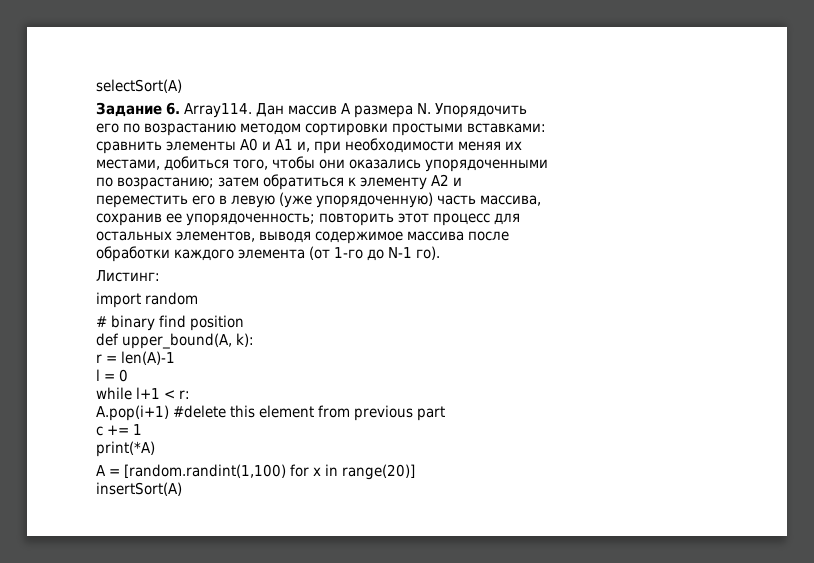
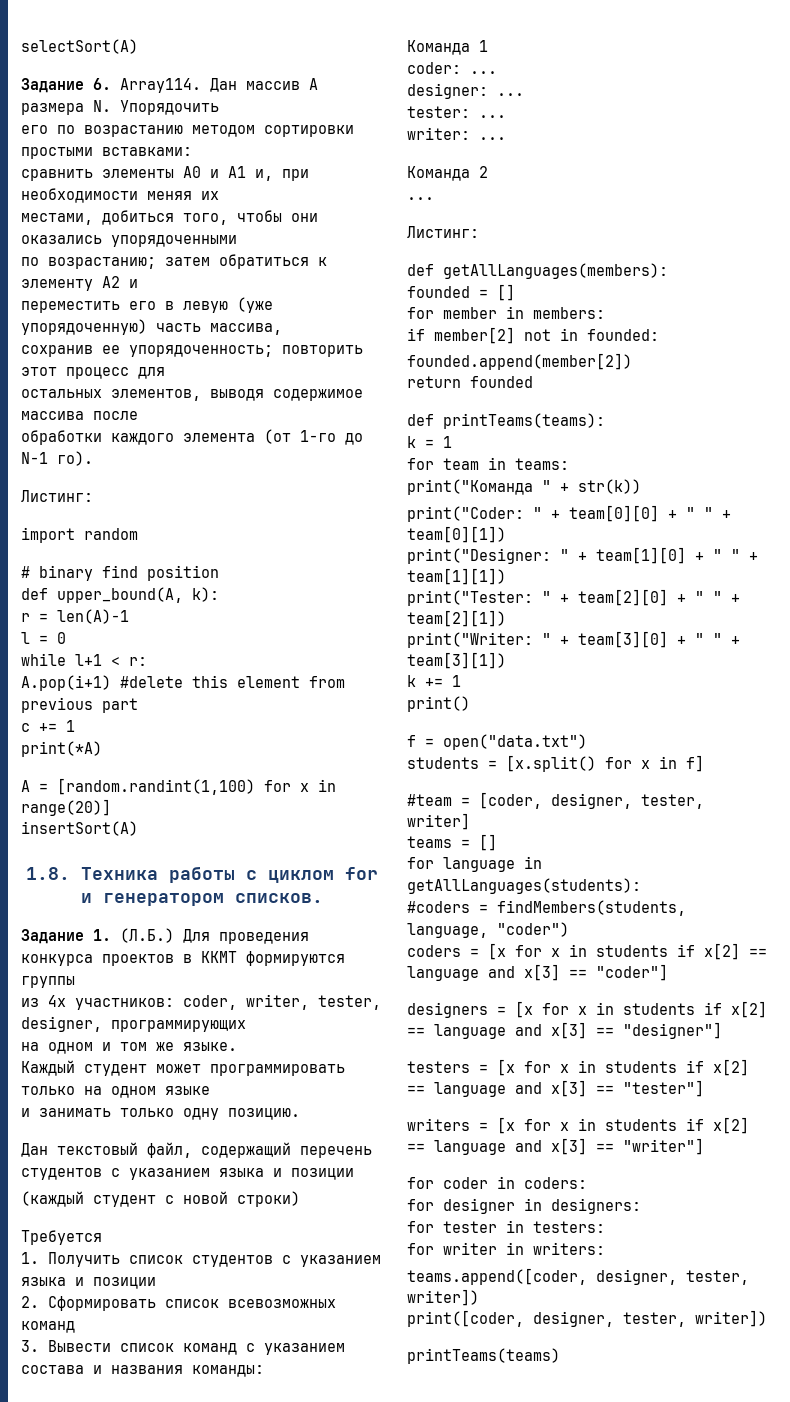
(182, 489) none -> [26,867,378,883] [81,893,323,906] [21,928,309,944] [21,951,345,966] [21,976,75,988] [21,994,381,1010] [21,1016,246,1032] [21,1042,237,1054] [21,1060,345,1076] [21,1086,210,1098] [21,1108,300,1120] [21,1142,372,1158] [21,1168,354,1180] [21,1191,300,1207] [21,1230,102,1245] [21,1252,381,1267] [21,1277,156,1289] [21,1296,336,1311] [21,1321,75,1333] [21,1340,345,1355] [21,1365,264,1377] [407,40,488,55] [407,62,497,74] [407,83,524,99] [407,106,506,118] [407,127,506,140] [407,166,488,181] [407,197,434,200] [407,226,479,238] [407,263,668,279] [407,284,515,301] [407,306,605,319] [407,327,659,344] [407,353,632,370] [407,376,533,388] [407,413,605,429] [407,436,452,448] [407,457,569,470] [407,479,641,495] [407,505,731,522] [407,526,506,543] [407,547,758,564] [407,568,506,585] [407,589,740,606] [407,610,506,627] [407,631,740,648] [407,652,506,669] [407,675,461,687] [407,696,470,712] [407,734,587,750] [407,755,704,772] [407,792,704,809] [407,813,470,830] [407,834,497,851] [407,856,542,872] [407,878,641,894] [407,900,686,916] [407,922,569,938] [407,943,767,960] [407,964,668,981] [407,1001,767,1018] [407,1022,722,1039] [407,1059,749,1076] [407,1080,704,1097] [407,1117,749,1134] [407,1138,704,1155] [407,1176,587,1189] [407,1198,641,1214] [407,1220,605,1233] [407,1242,605,1255] [407,1268,749,1285] [407,1289,479,1306] [407,1310,767,1327] [407,1348,560,1364] // 1.8. Техника работы с циклом for и генератором списков. // Задание 1. (Л.Б.) Для проведения конкурса проектов в ККМТ формируются группы // из 4х участников: coder, writer, tester, designer, программирующих // на одном и том же языке. // Каждый студент может программировать только на одном языке // и занимать только одну позицию. // Дан текстовый файл, содержащий перечень студентов с указанием языка и позиции // (каждый студент с новой строки) // Требуется // 1. Получить список студентов с указанием языка и позиции // 2. Сформировать список всевозможных команд // 3. Вывести список команд с указанием состава и названия команды: // Команда 1 // coder: ... // designer: ... // tester: ... // writer: ... // Команда 2 // ... // Листинг: // def getAllLanguages(members): // founded = [] // for member in members: // if member[2] not in founded: // founded.append(member[2]) // return founded // def printTeams(teams): // k = 1 // for team in teams: // print("Команда " + str(k)) // print("Coder: " + team[0][0] + " " + team[0][1]) // print("Designer: " + team[1][0] + " " + team[1][1]) // print("Tester: " + team[2][0] + " " + team[2][1]) // print("Writer: " + team[3][0] + " " + team[3][1]) // k += 1 // print() // f = open("data.txt") // students = [x.split() for x in f] // #team = [coder, designer, tester, writer] // teams = [] // for language in getAllLanguages(students): // #coders = findMembers(students, language, "coder") // coders = [x for x in students if x[2] == language and x[3] == "coder"] // designers = [x for x in students if x[2] == language and x[3] == "designer"] // testers = [x for x in students if x[2] == language and x[3] == "tester"] // writers = [x for x in students if x[2] == language and x[3] == "writer"] // for coder in coders: // for designer in designers: // for tester in testers: // for writer in writers: // teams.append([coder, designer, tester, writer]) // print([coder, designer, tester, writer]) // printTeams(teams)

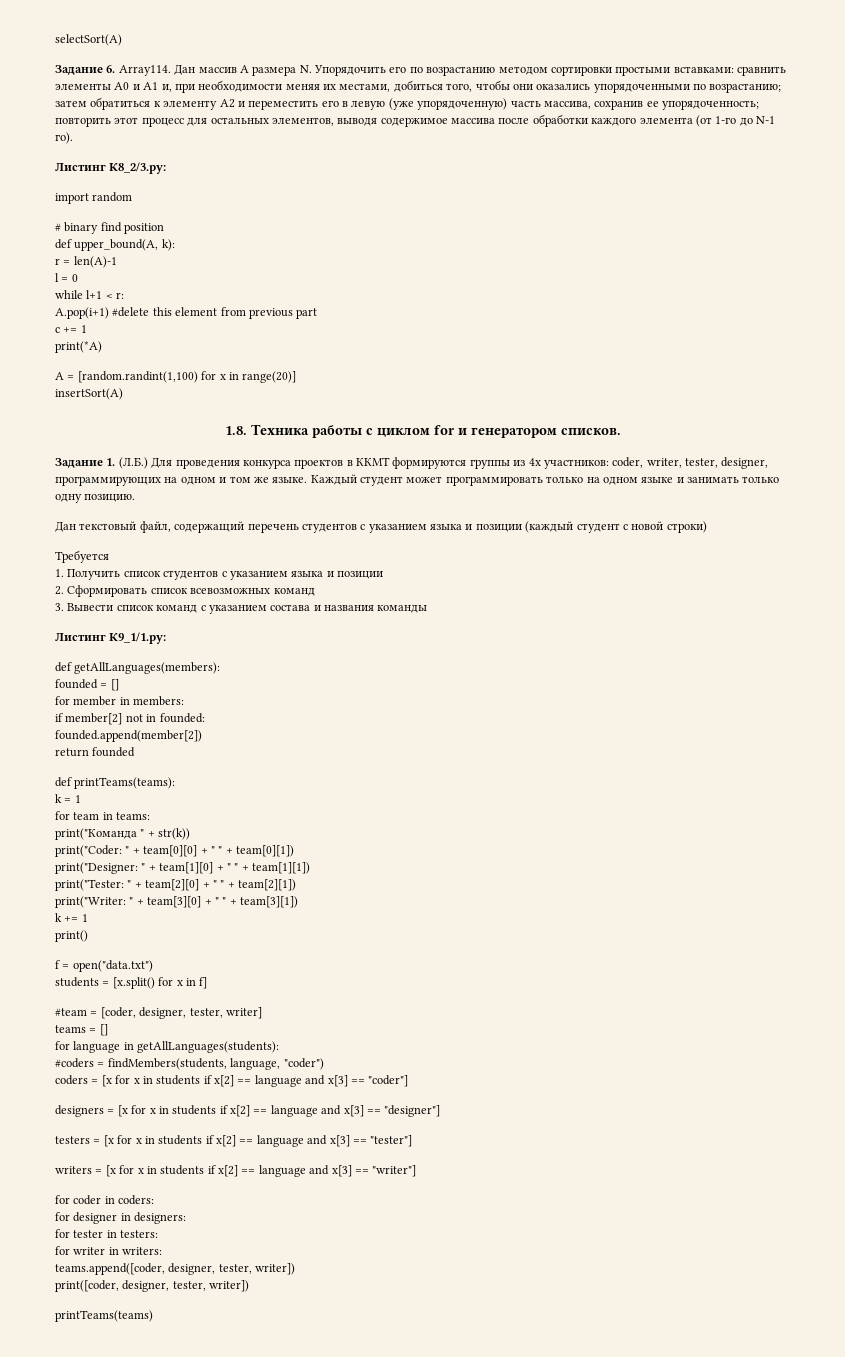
(219, 107) // -> (386, 70) none
(192, 151) // -> (734, 69) none
(219, 195) // -> (336, 87) none
(237, 241) // -> (690, 88) none
(138, 283) // -> (245, 104) none
(282, 329) // -> (591, 105) none
(165, 373) // -> (208, 122) none
(138, 415) // -> (530, 121) none
[21,490,93,502] Листинг: -> [55,162,167,174] Листинг К8_2/3.py:
(75, 982) // -> (510, 464) none
(246, 1026) // -> (161, 481) none
(237, 1046) // -> (308, 480) none
(210, 1090) // -> (674, 480) none
(354, 1174) // -> (522, 528) none
[192,1365,264,1377] [407,40,488,55] [407,62,497,74] [407,83,524,99] [407,106,506,118] [407,127,506,140] [407,166,488,181] [407,197,434,200] [407,226,479,238] команды: // Команда 1 // coder: ... // designer: ... // tester: ... // writer: ... // Команда 2 // ... // Листинг: -> [377,605,428,613] [55,632,167,644] команды // Листинг К9_1/1.py:

